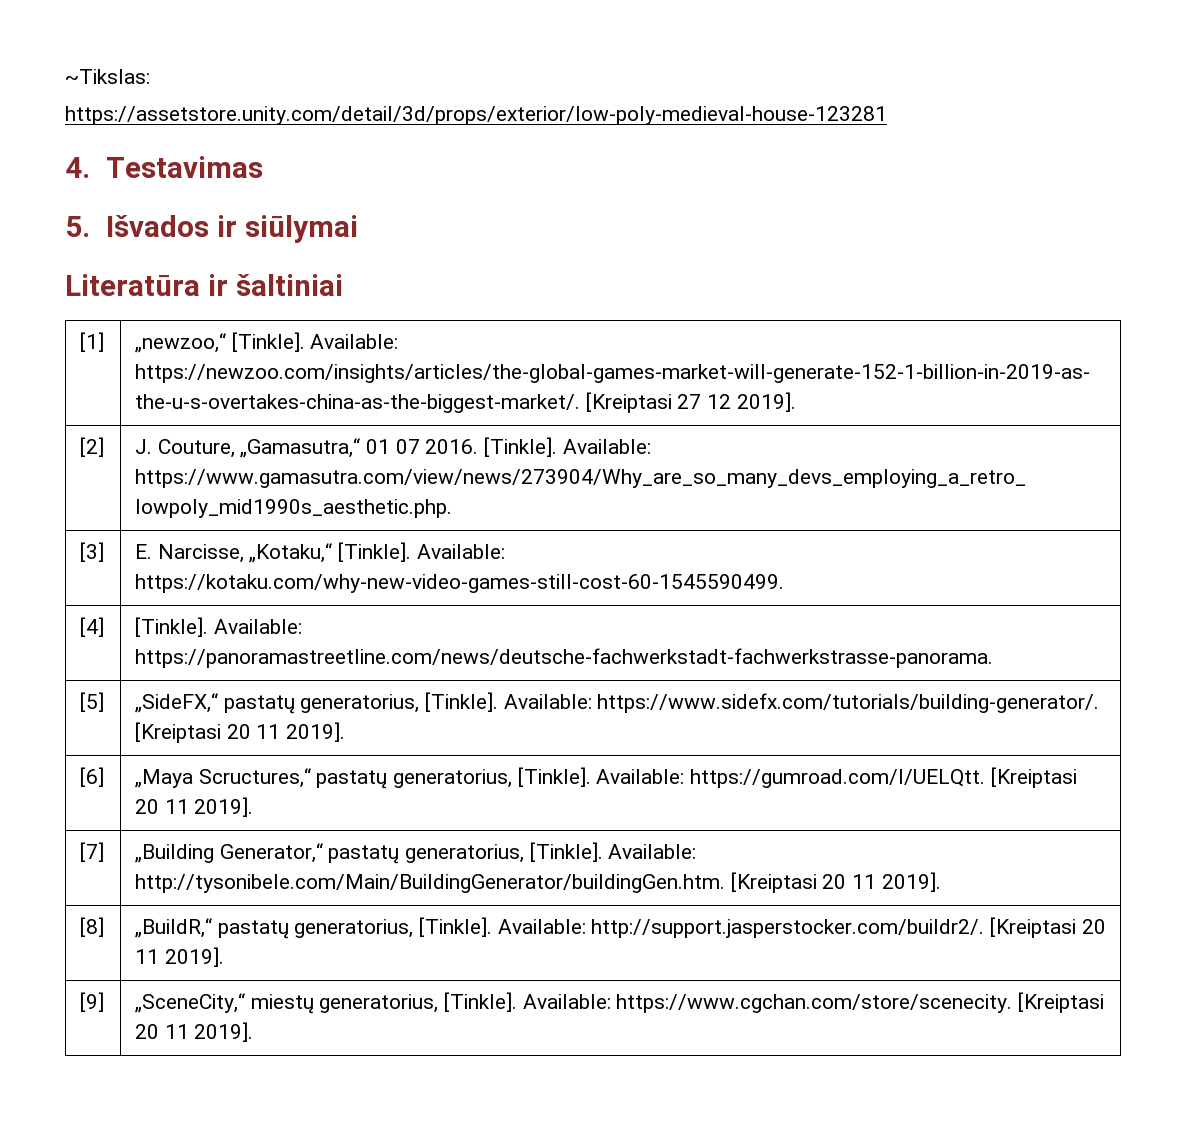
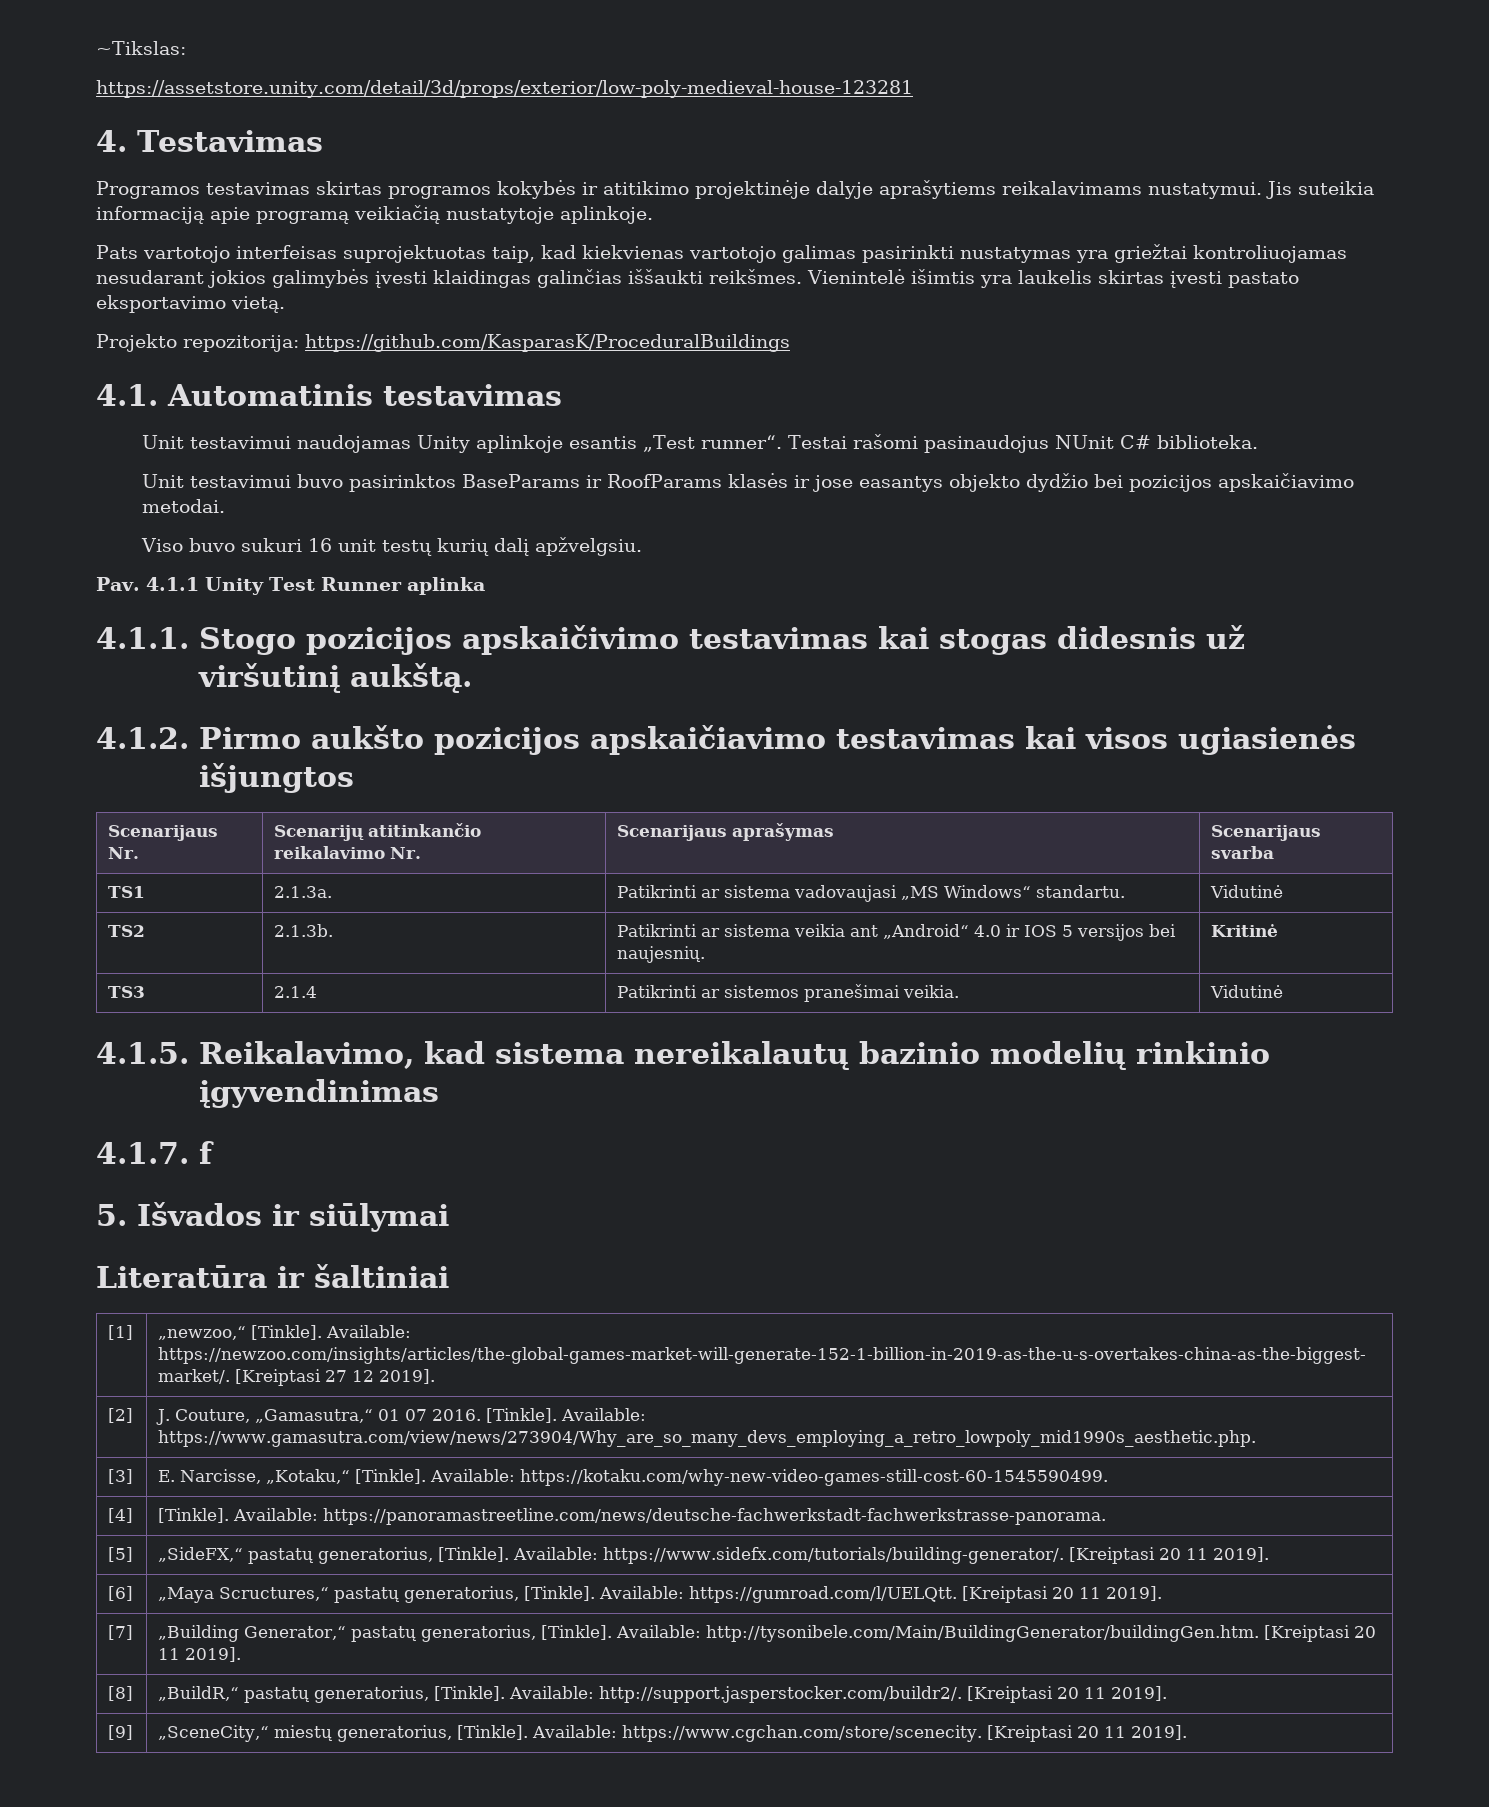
(263, 167) none -> [96,180,1374,199] [96,205,653,224] [96,244,1347,263] [96,269,1299,288] [96,295,285,313] [96,334,790,352] [96,384,562,406] [142,434,1259,453] [142,473,1355,492] [142,499,226,513] [141,537,643,556] [96,577,485,595] [96,625,1245,655] [197,663,472,693] [96,725,1356,755] [198,763,354,793] [108,825,219,841] [108,847,140,859] [274,823,482,841] [274,846,422,859] [617,823,835,841] [1211,825,1322,841] [1211,846,1275,859] [108,886,146,898] [274,886,333,898] [617,885,1126,902] [1210,885,1284,898] [108,925,146,937] [274,924,334,937] [617,924,1177,941] [617,946,706,963] [1211,924,1279,937] [108,986,146,998] [274,986,318,998] [617,984,960,1002] [1210,985,1284,998] [96,1041,1270,1070] [198,1079,439,1108] [96,1141,214,1164] // Programos testavimas skirtas programos kokybės ir atitikimo projektinėje dalyje aprašytiems reikalavimams nustatymui. Jis suteikia informaciją apie programą veikiačią nustatytoje aplinkoje. // Pats vartotojo interfeisas suprojektuotas taip, kad kiekvienas vartotojo galimas pasirinkti nustatymas yra griežtai kontroliuojamas nesudarant jokios galimybės įvesti klaidingas galinčias iššaukti reikšmes. Vienintelė išimtis yra laukelis skirtas įvesti pastato eksportavimo vietą. // Projekto repozitorija: https://github.com/KasparasK/ProceduralBuildings // 4.1. Automatinis testavimas // Unit testavimui naudojamas Unity aplinkoje esantis „Test runner“. Testai rašomi pasinaudojus NUnit C# biblioteka. // Unit testavimui buvo pasirinktos BaseParams ir RoofParams klasės ir jose easantys objekto dydžio bei pozicijos apskaičiavimo metodai. // Viso buvo sukuri 16 unit testų kurių dalį apžvelgsiu. // Pav. 4.1.1 Unity Test Runner aplinka // 4.1.1. Stogo pozicijos apskaičivimo testavimas kai stogas didesnis už viršutinį aukštą. // 4.1.2. Pirmo aukšto pozicijos apskaičiavimo testavimas kai visos ugiasienės išjungtos // Scenarijaus Nr. | Scenarijų atitinkančio reikalavimo Nr. | Scenarijaus aprašymas | Scenarijaus svarba // TS1 | 2.1.3a. | Patikrinti ar sistema vadovaujasi „MS Windows“ standartu. | Vidutinė // TS2 | 2.1.3b. | Patikrinti ar sistema veikia ant „Android“ 4.0 ir IOS 5 versijos bei naujesnių. | Kritinė // TS3 | 2.1.4 | Patikrinti ar sistemos pranešimai veikia. | Vidutinė // 4.1.5. Reikalavimo, kad sistema nereikalautų bazinio modelių rinkinio įgyvendinimas // 4.1.7. f

